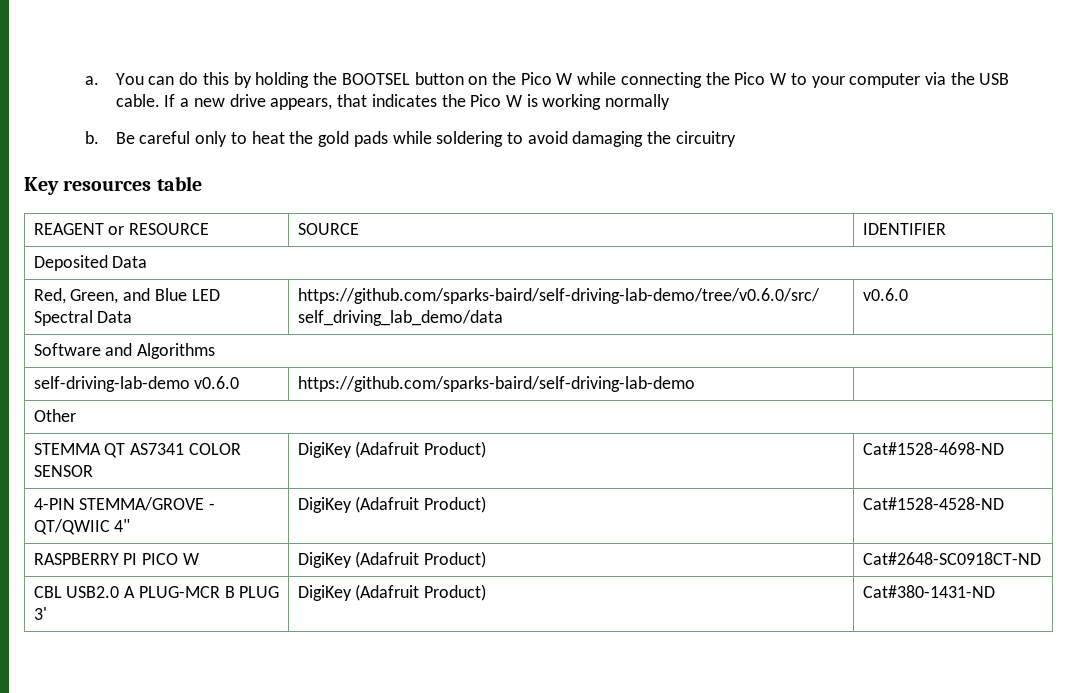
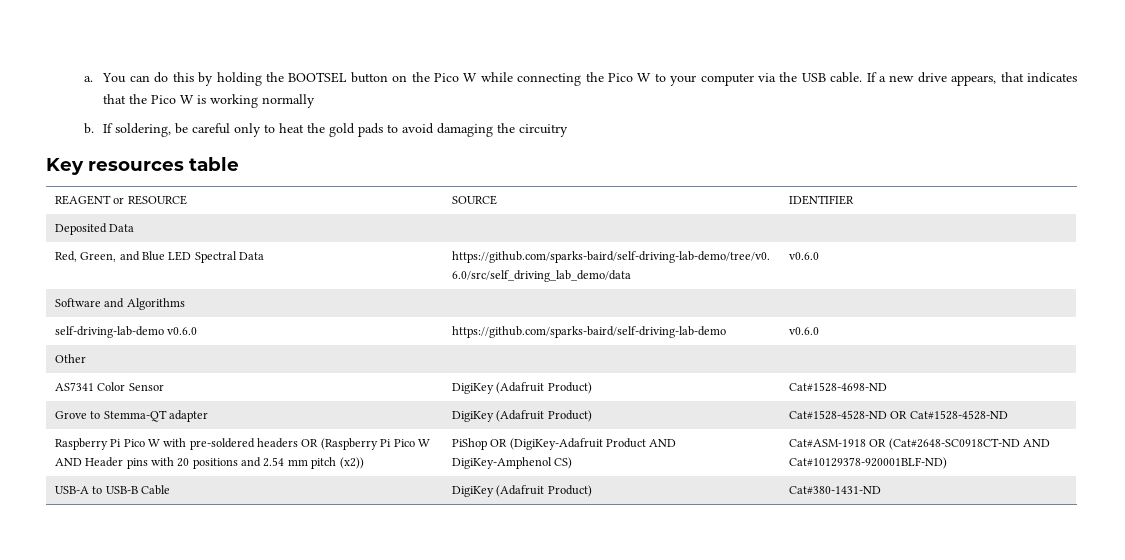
(437, 100) none -> [103,94,127,104] that
[115,132,135,144] Be -> [103,123,189,137] If soldering, be
[392,131,504,147] while soldering -> (384, 130) none
(695, 384) none -> [788,327,819,335] v0.6.0
[33,443,241,458] [33,465,93,477] STEMMA QT AS7341 COLOR SENSOR -> [54,382,164,391] AS7341 Color Sensor
[33,497,216,511] [33,519,131,535] 4-PIN STEMMA/GROVE - QT/QWIIC 4" -> [54,410,208,422] Grove to Stemma-QT adapter
[33,553,199,565] [297,551,487,568] [862,552,1041,565] [33,586,280,598] [33,607,47,620] // RASPBERRY PI PICO W | DigiKey (Adafruit Product) | Cat#2648-SC0918CT-ND // CBL USB2.0 A PLUG-MCR B PLUG 3' -> [890,410,1008,420] [54,438,430,450] [54,457,364,469] [451,438,677,450] [451,457,573,469] [788,438,1050,450] [788,457,947,469] [54,485,170,495] OR Cat#1528-4528-ND // Raspberry Pi Pico W with pre-soldered headers OR (Raspberry Pi Pico W AND Header pins with 20 positions and 2.54 mm pitch (x2)) | PiShop OR (DigiKey-Adafruit Product AND DigiKey-Amphenol CS) | Cat#ASM-1918 OR (Cat#2648-SC0918CT-ND AND Cat#10129378-920001BLF-ND) // USB-A to USB-B Cable

